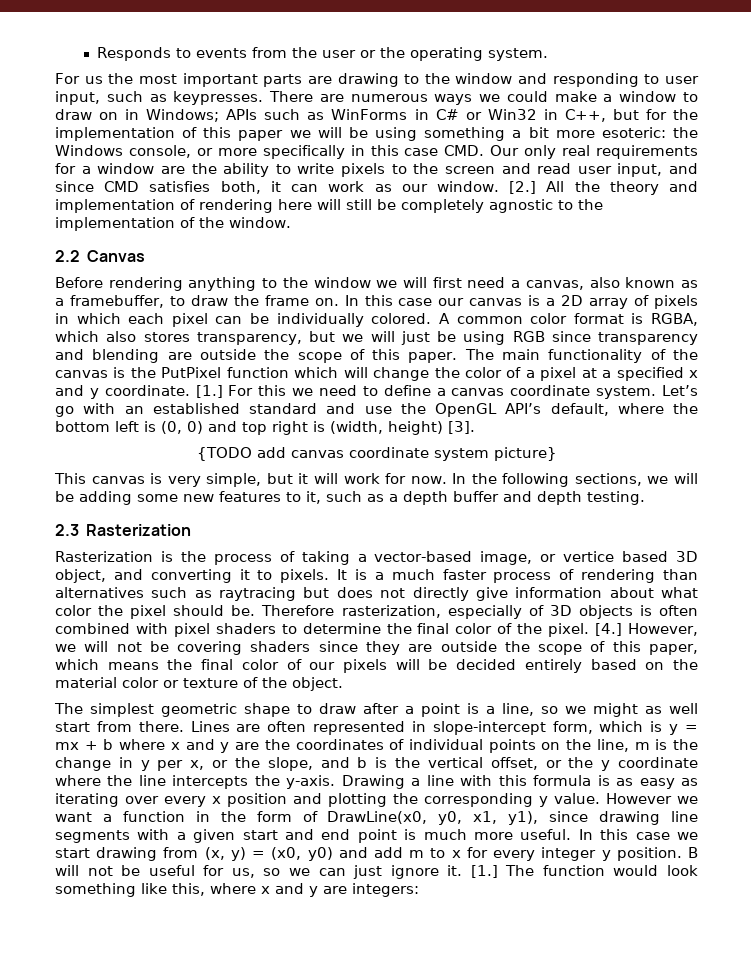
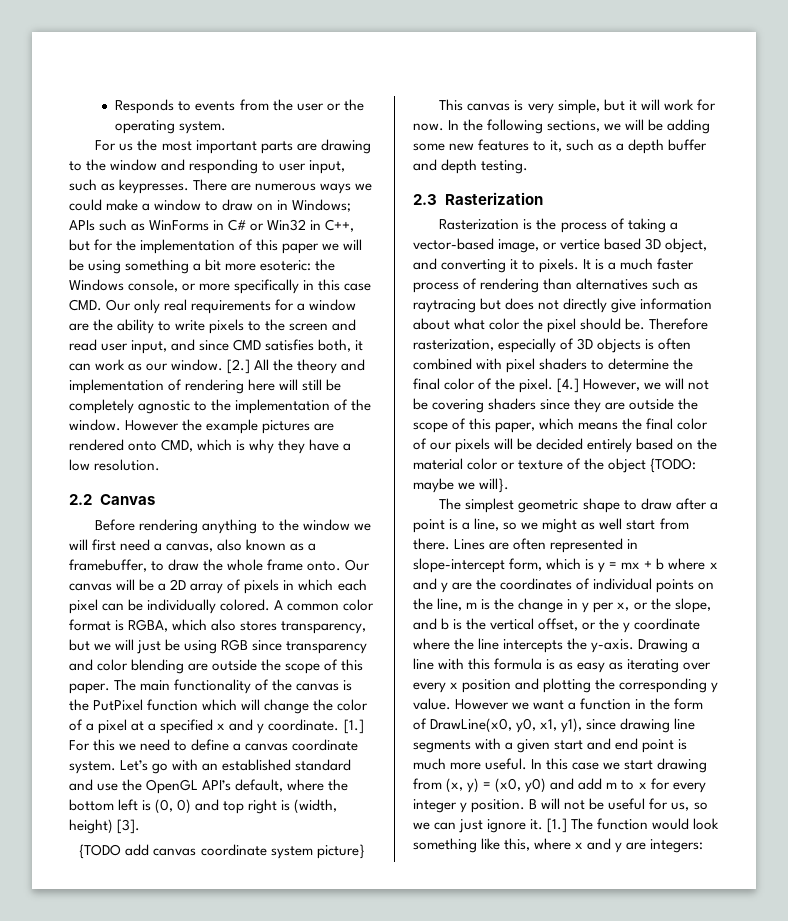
(291, 222) none -> [125,419,335,434] [69,439,352,454] [69,459,161,471] However the example pictures are rendered onto CMD, which is why they have a low resolution.
[264,295,541,306] frame on. In this case our canvas is -> [227,559,371,571] [69,579,155,591] whole frame onto. Our canvas will be
(84, 354) none -> [97,659,129,671] color
[292,677,343,691] object. -> [608,458,697,473] [413,478,510,493] object {TODO: maybe we will}.

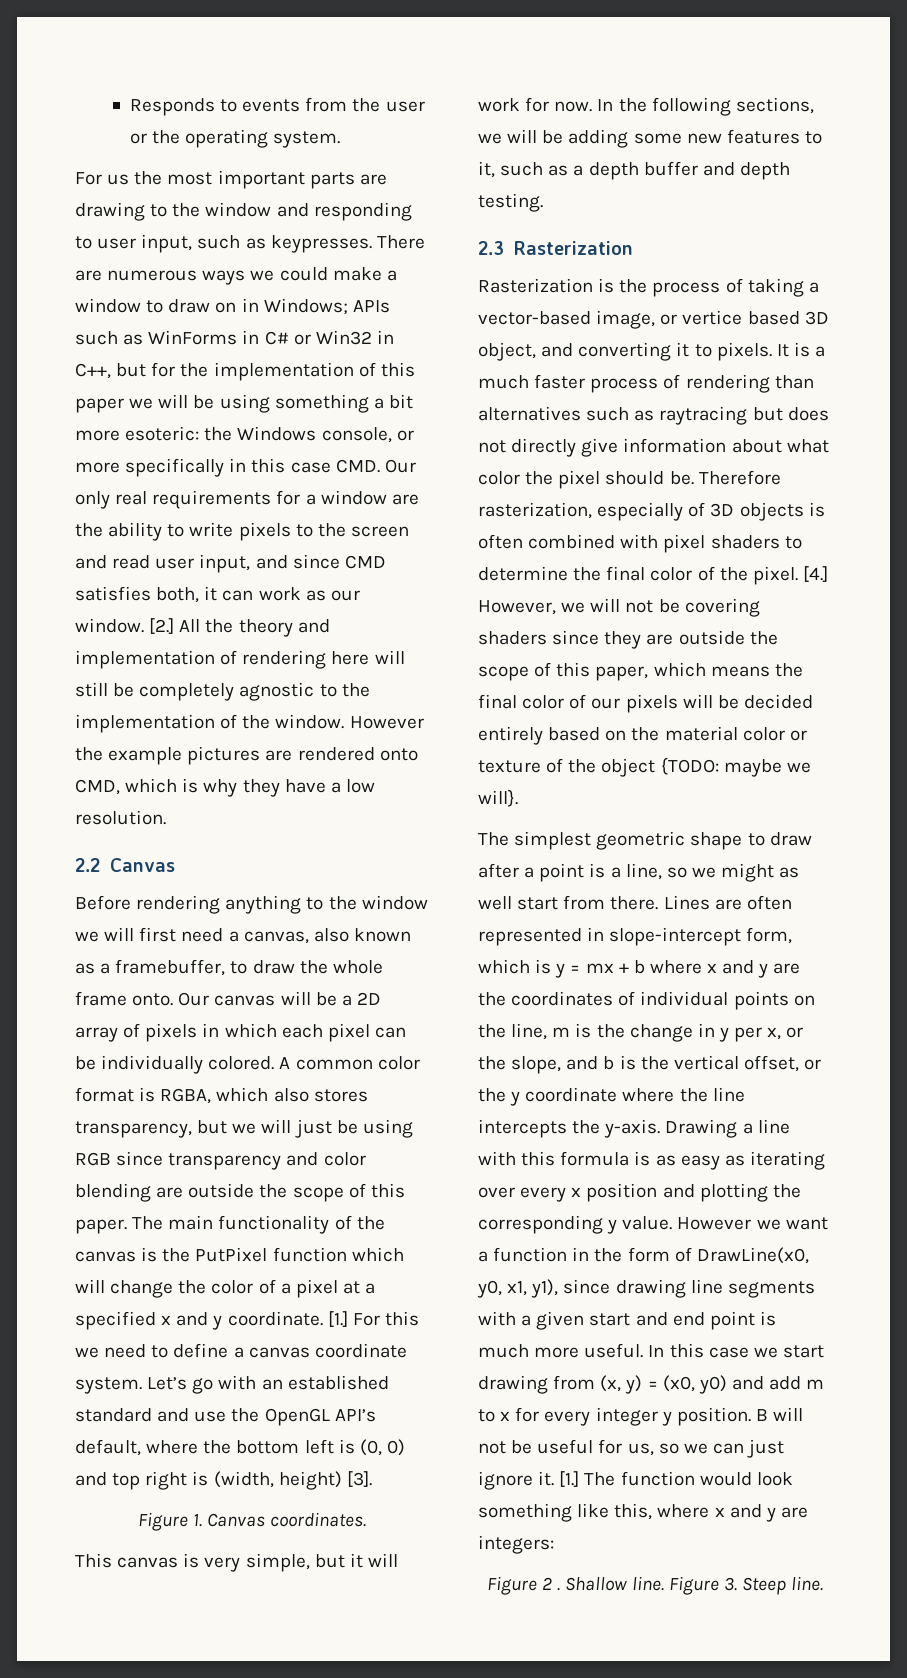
[79,844,365,859] {TODO add canvas coordinate system picture} -> [137,1512,367,1531] Figure 1. Canvas coordinates.
(704, 846) none -> [486,1576,824,1595] // Figure 2 . Shallow line. Figure 3. Steep line.

